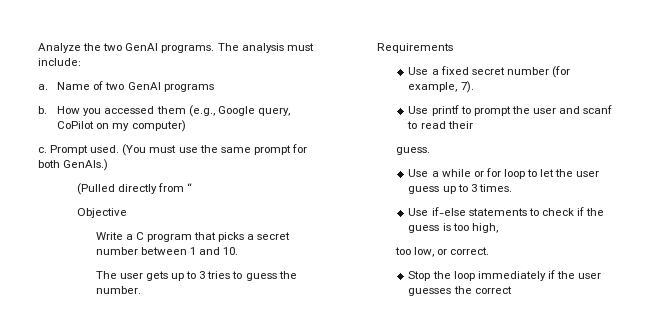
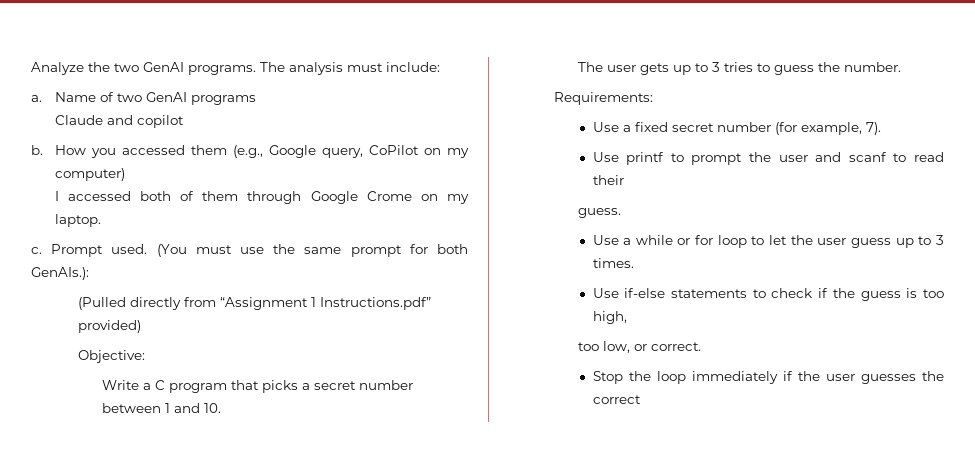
(214, 88) none -> [54,115,184,128] // Claude and copilot
(186, 126) none -> [54,191,469,204] [54,214,101,227] // I accessed both of them through Google Crome on my laptop.
[63,159,109,171] GenAIs.) -> [31,267,89,280] GenAIs.):
[186,183,192,192] [76,208,127,218] “ // Objective -> [220,297,432,310] [78,320,142,333] [78,350,146,363] “Assignment 1 Instructions.pdf” provided) // Objective:
[376,43,453,53] Requirements -> [554,92,654,105] Requirements:

